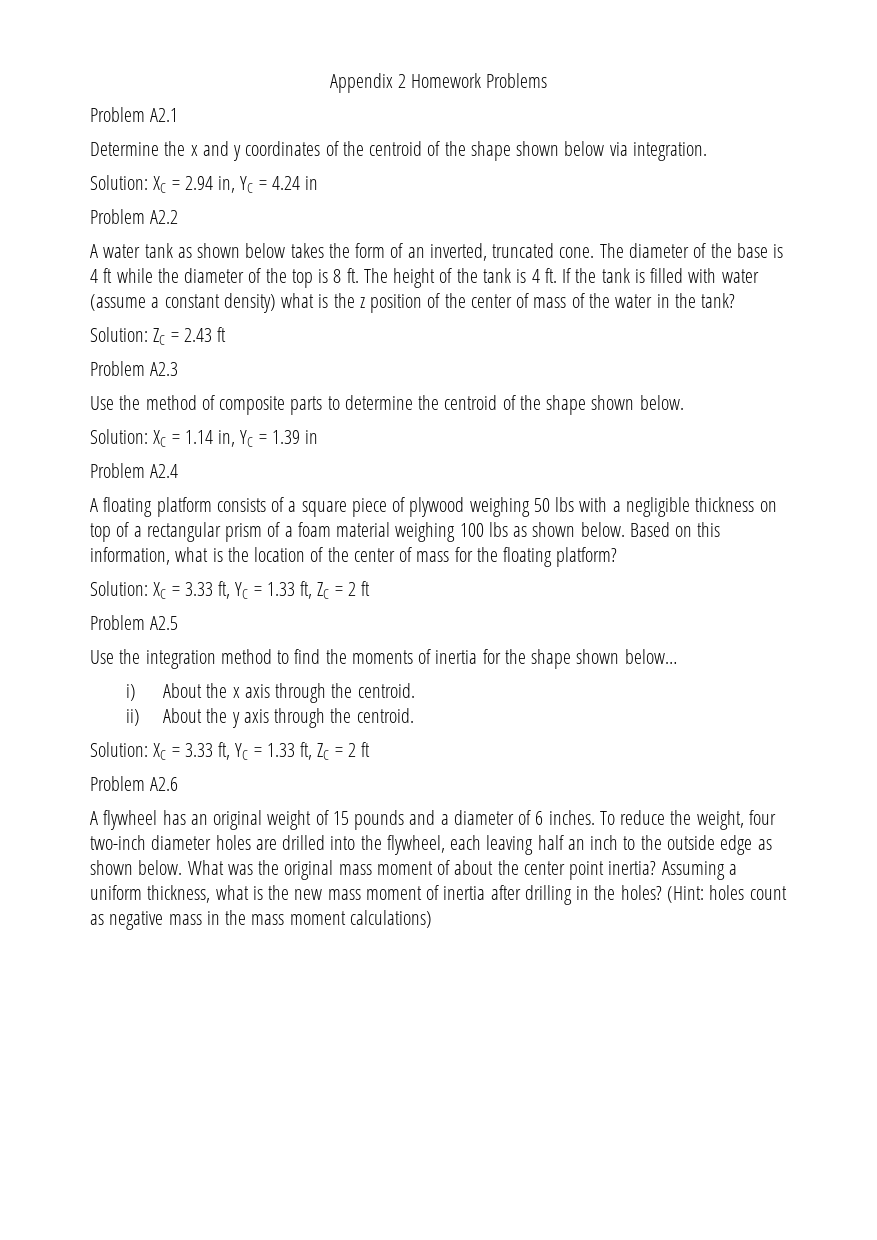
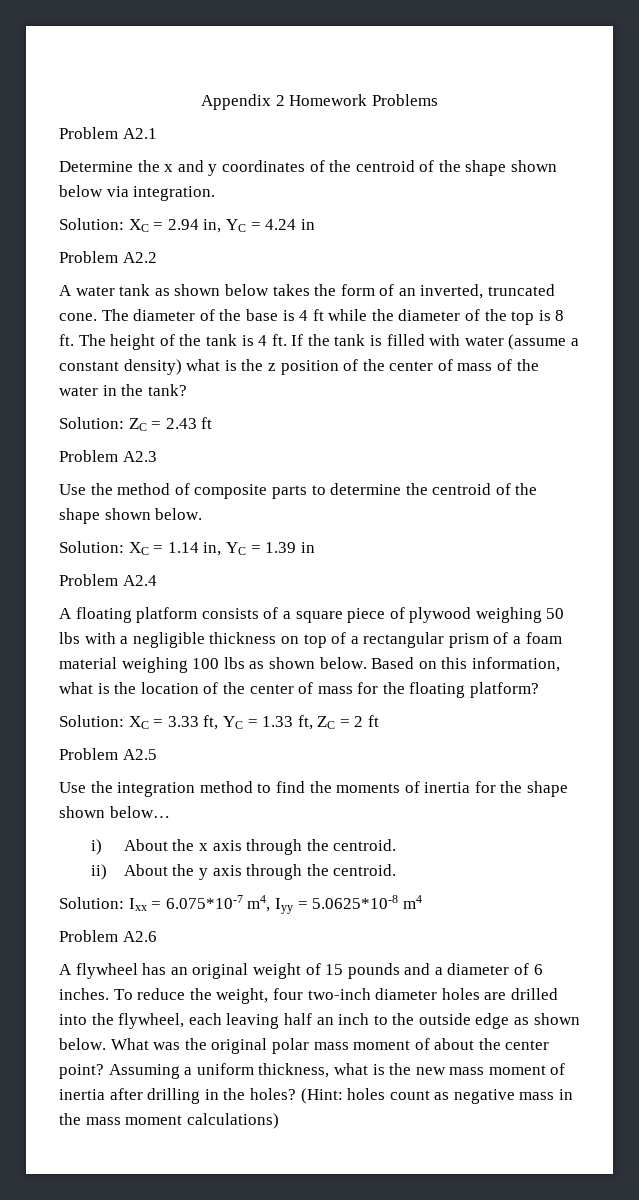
[153,742,371,760] XC = 3.33 ft, YC = 1.33 ft, ZC = 2 ft -> [128,895,422,914] Ixx = 6.075*10-7 m4, Iyy = 5.0625*10-8 m4
(334, 870) none -> [271,1038,309,1054] polar
[569,861,657,880] point inertia? -> [59,1064,104,1079] point?

